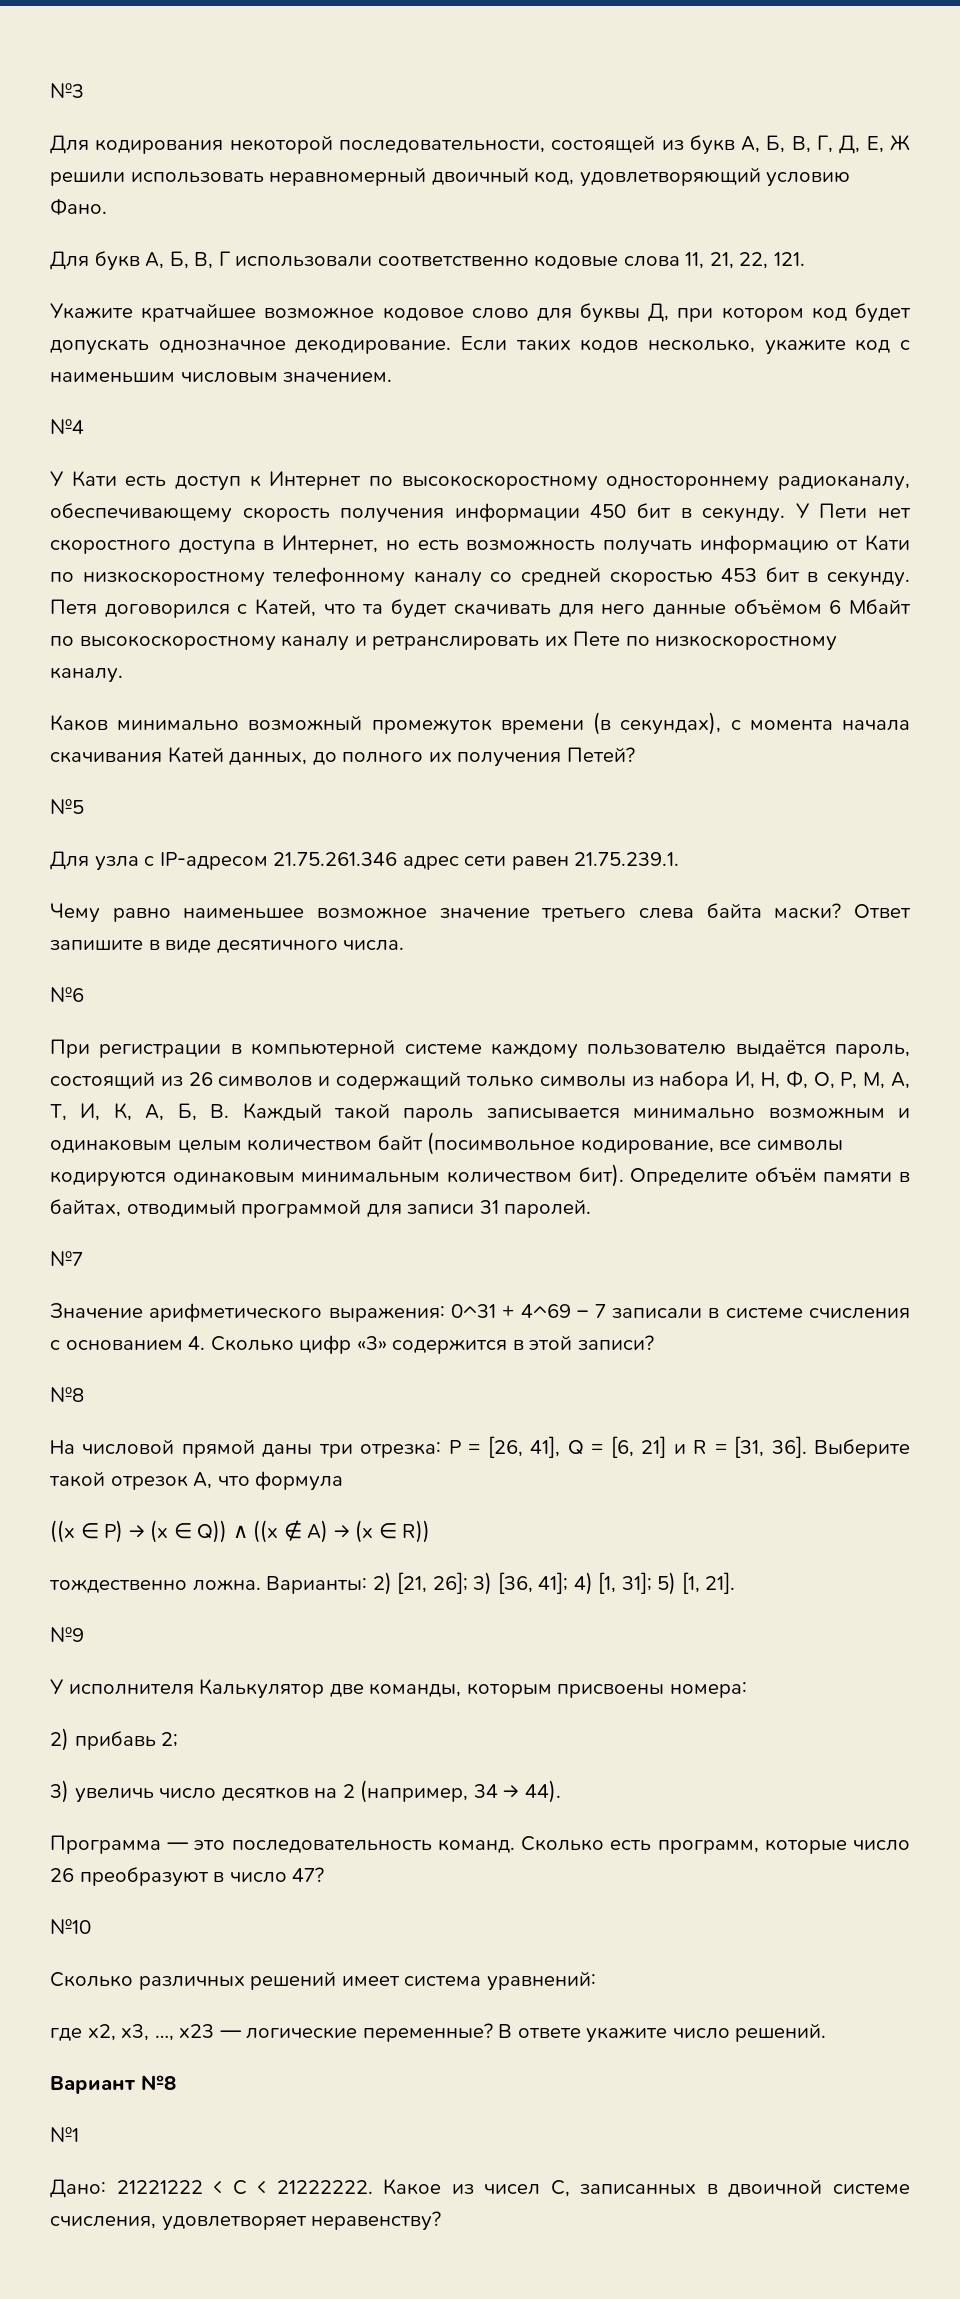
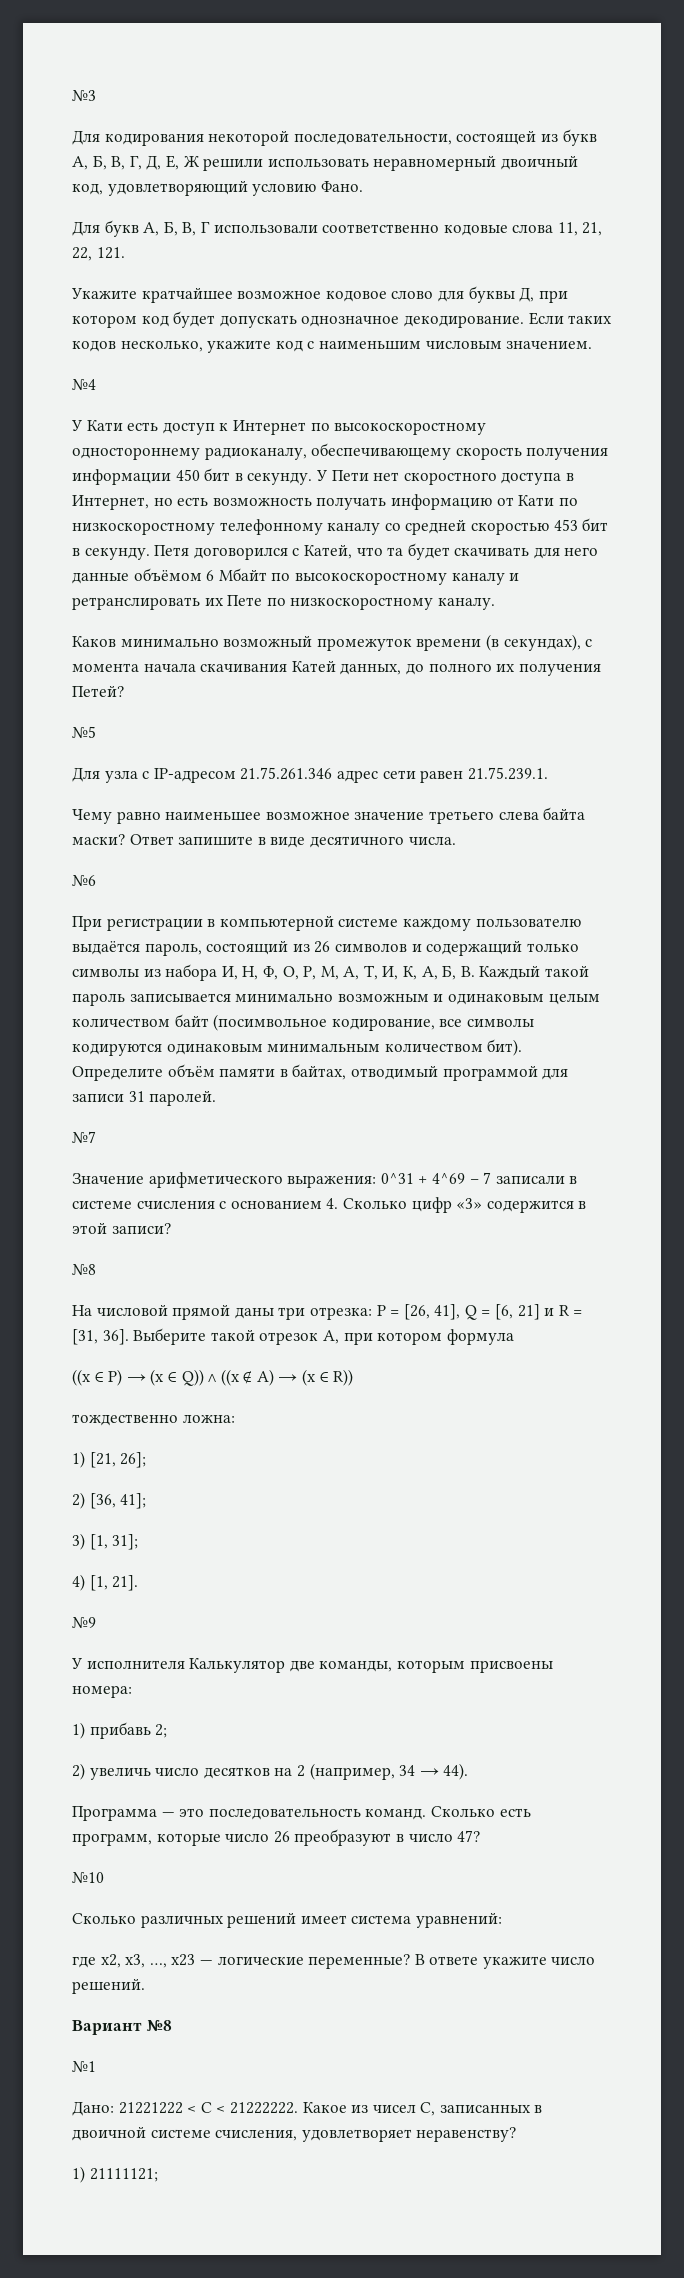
[217,1476,250,1486] что -> [343,1332,443,1345] при котором
[191,1572,392,1595] ложна. Варианты: 2) -> [182,1414,235,1423] [72,1451,85,1468] ложна: // 1)
[473,1572,493,1595] 3) -> [72,1492,85,1509] // 2)
[573,1572,593,1595] 4) -> [72,1533,85,1550] // 3)
[657,1572,677,1595] 5) -> [72,1574,85,1591] // 4)
[50,1728,69,1751] 2) -> [72,1722,85,1739] 1)
[50,1780,69,1803] 3) -> [72,1763,85,1780] 2)
(442, 2221) none -> [72,2166,158,2183] // 1) 21111121;

